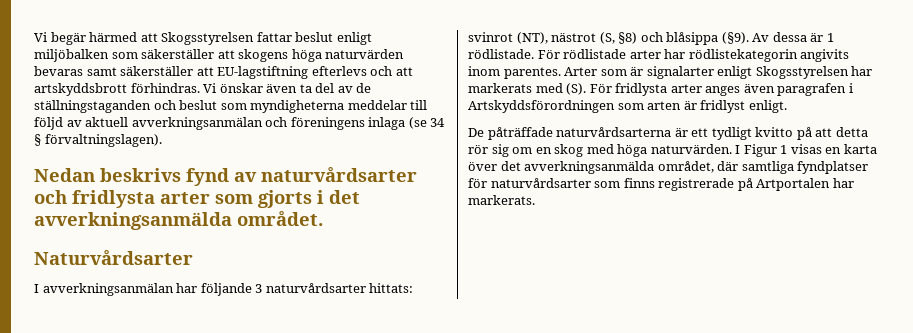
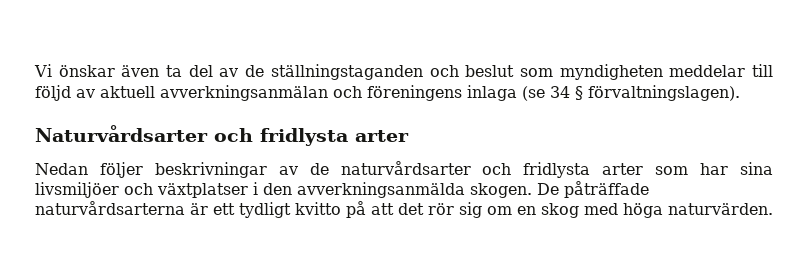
[34,32,372,45] [34,49,405,62] [34,66,413,79] [34,83,217,96] Vi begär härmed att Skogsstyrelsen fattar beslut enligt miljöbalken som säkerställer att skogens höga naturvärden bevaras samt säkerställer att EU-lagstiftning efterlevs och att artskyddsbrott förhindras. Vi -> [34,64,52,77] Vi
[250,100,345,113] myndigheterna -> [559,64,663,80] myndigheten
[34,168,257,186] Nedan beskrivs fynd av -> [35,125,409,146] [35,162,329,178] Naturvårdsarter och fridlysta arter // Nedan följer beskrivningar av de
[258,190,360,208] [34,211,323,230] [34,250,193,265] [34,283,414,296] [468,32,834,45] [468,49,850,62] [468,66,873,79] [468,83,853,96] [468,100,787,113] gjorts i det avverkningsanmälda området. // Naturvårdsarter // I avverkningsanmälan har följande 3 naturvårdsarter hittats: svinrot (NT), nästrot (S, §8) och blåsippa (§9). Av dessa är 1 rödlistade. För rödlistade arter har rödlistekategorin angivits inom parentes. Arter som är signalarter enligt Skogsstyrelsen har markerats med (S). För fridlysta arter anges även paragrafen i Artskyddsförordningen som arten är fridlyst enligt. // -> [700,162,773,175] [35,182,532,198] har sina livsmiljöer och växtplatser i den avverkningsanmälda skogen.
[835,127,868,137] detta -> [398,203,424,215] det
[735,144,877,157] [468,161,869,174] [468,178,854,191] [468,195,535,205] I Figur 1 visas en karta över det avverkningsanmälda området, där samtliga fyndplatser för naturvårdsarter som finns registrerade på Artportalen har markerats. -> (773, 209) none

